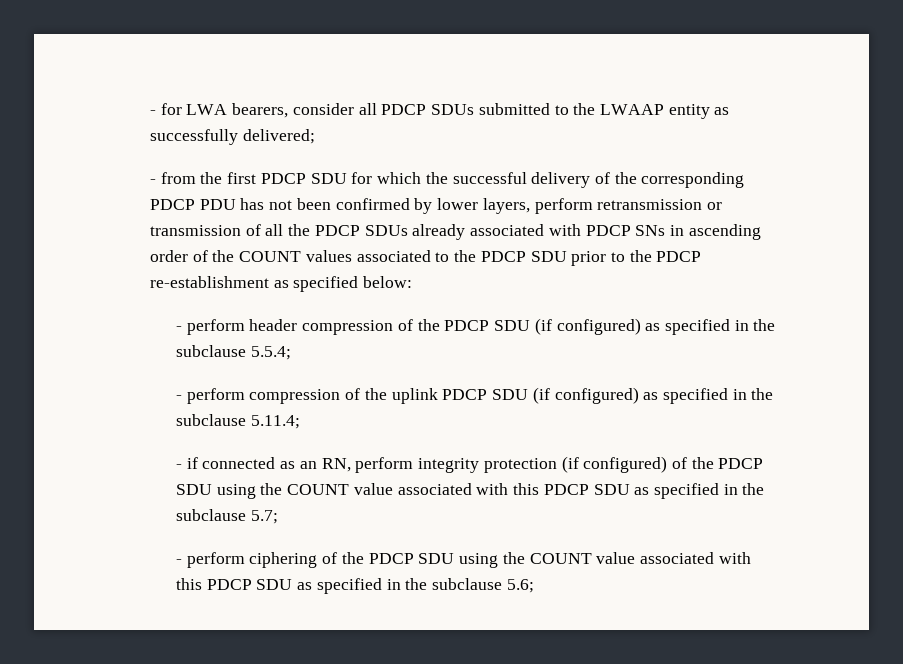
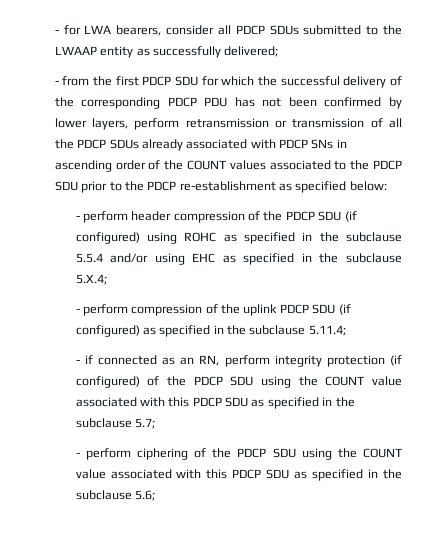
[645,319,776,335] [175,345,291,360] as specified in the subclause 5.5.4; -> [146,232,402,244] [75,253,403,265] [75,274,107,285] using ROHC as specified in the subclause 5.5.4 and/or using EHC as specified in the subclause 5.X.4;

